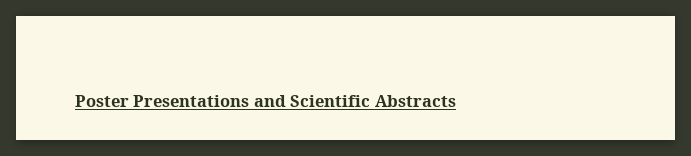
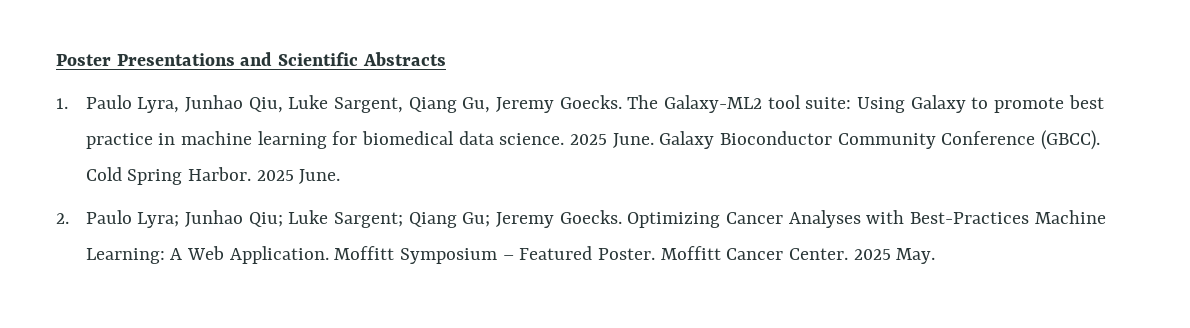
(456, 101) none -> [56,95,1104,113] [85,130,1100,150] [85,167,341,185] [56,210,1106,228] [85,246,936,264] // 1. Paulo Lyra, Junhao Qiu, Luke Sargent, Qiang Gu, Jeremy Goecks. The Galaxy-ML2 tool suite: Using Galaxy to promote best practice in machine learning for biomedical data science. 2025 June. Galaxy Bioconductor Community Conference (GBCC). Cold Spring Harbor. 2025 June. // 2. Paulo Lyra; Junhao Qiu; Luke Sargent; Qiang Gu; Jeremy Goecks. Optimizing Cancer Analyses with Best-Practices Machine Learning: A Web Application. Moffitt Symposium – Featured Poster. Moffitt Cancer Center. 2025 May.

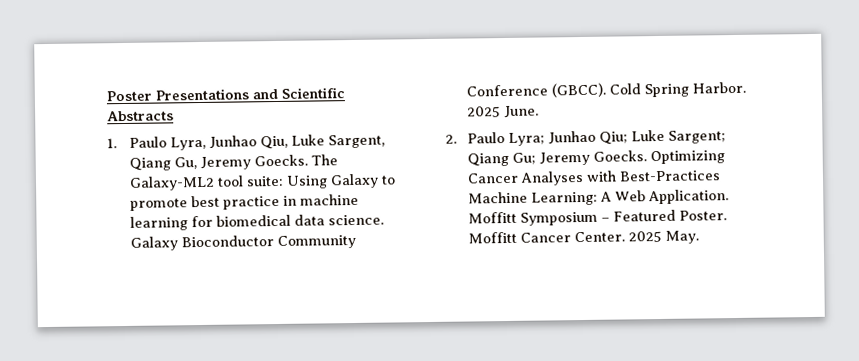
[569,133,654,148] 2025 June. -> (385, 220) none

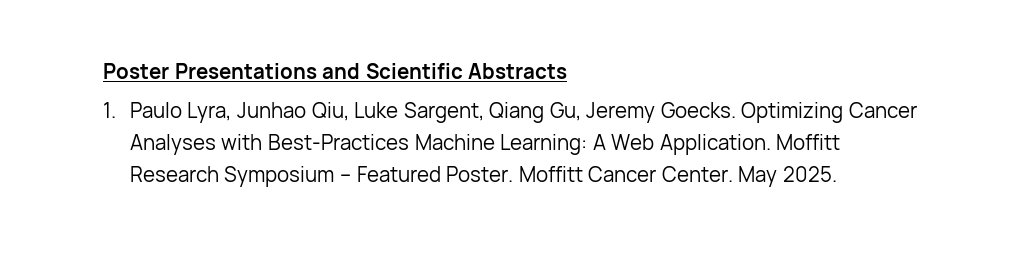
[311,154,339,166] [129,173,397,191] [130,193,360,211] [130,214,385,231] [130,234,357,251] [466,81,747,98] [467,105,540,119] [445,129,727,146] [467,150,648,167] The Galaxy-ML2 tool suite: Using Galaxy to promote best practice in machine learning for biomedical data science. Galaxy Bioconductor Community Conference (GBCC). Cold Spring Harbor. 2025 June. // 2. Paulo Lyra; Junhao Qiu; Luke Sargent; Qiang Gu; Jeremy Goecks. -> (736, 110) none
(518, 217) none -> [129,166,219,182] Research
[628,230,700,244] 2025 May. -> [738,166,837,187] May 2025.

